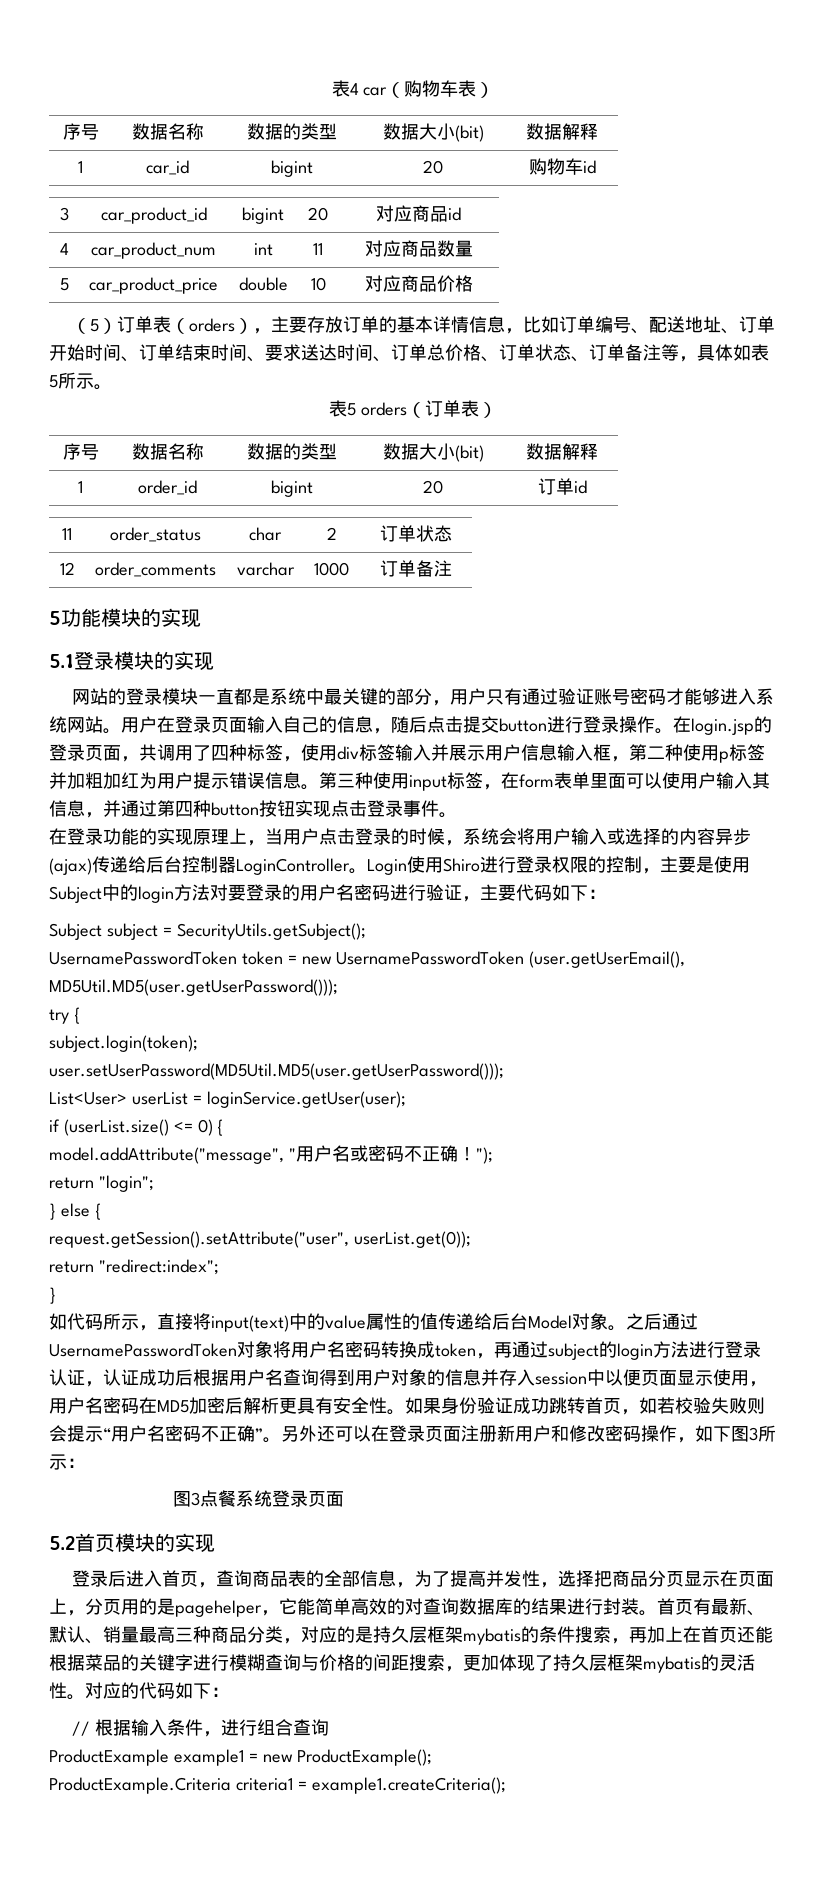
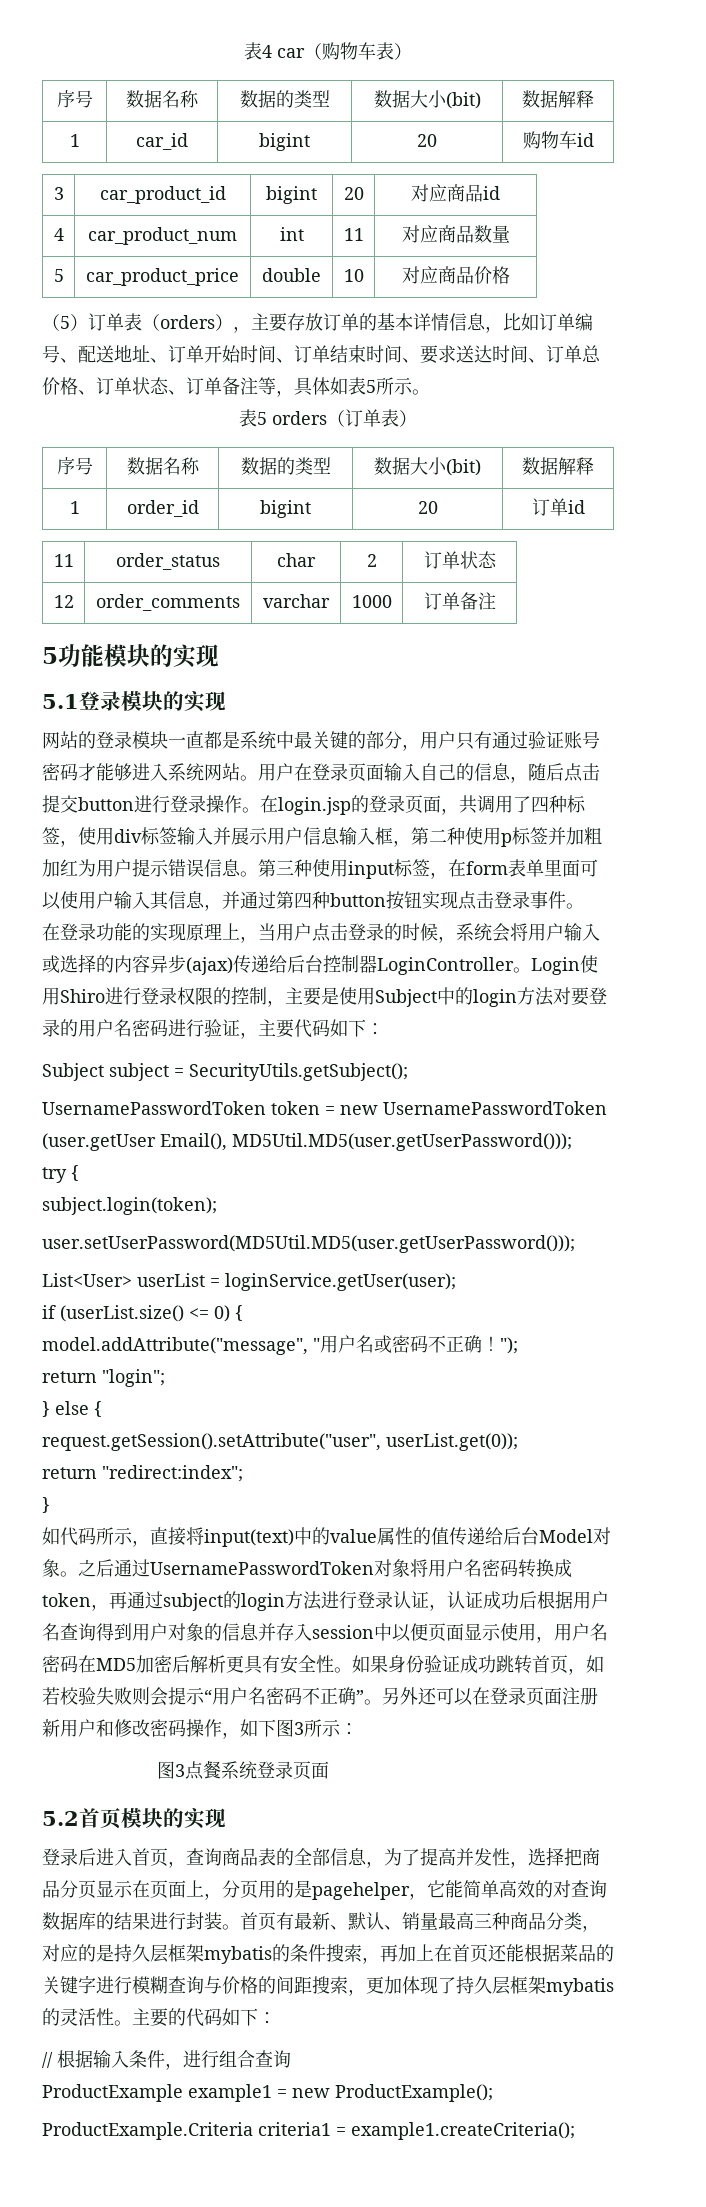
[529,951,686,968] (user.getUserEmail(), -> [42,1133,227,1151] (user.getUser Email(),
[85,1682,121,1699] 对应 -> [132,2008,168,2027] 主要

